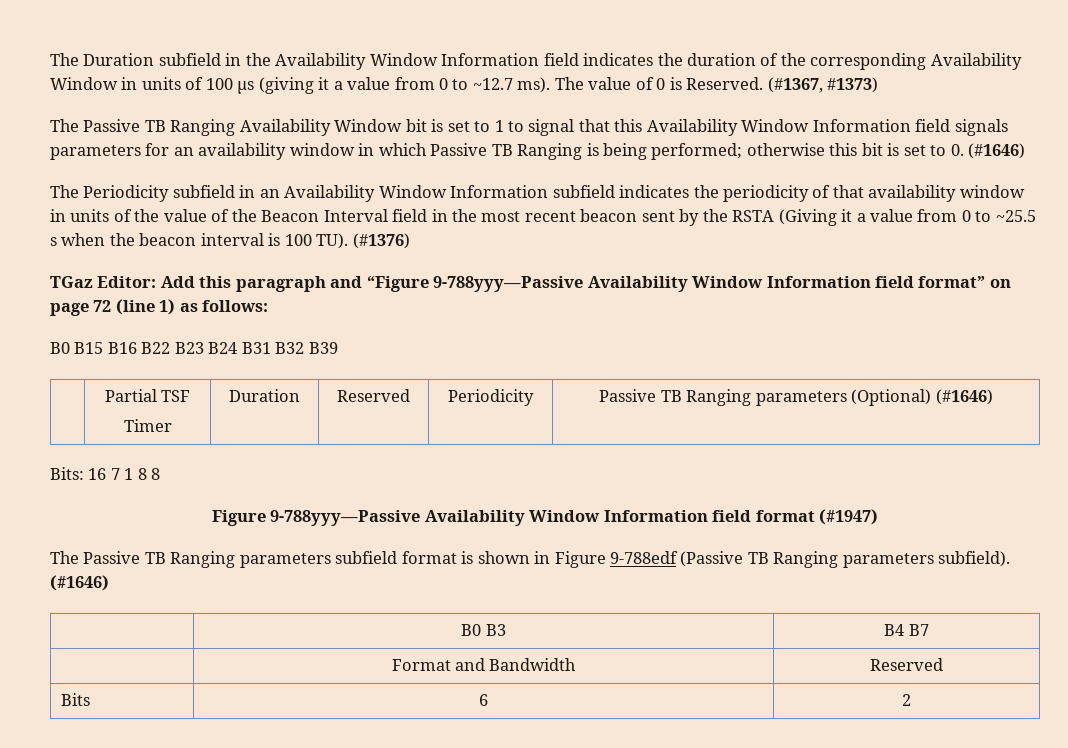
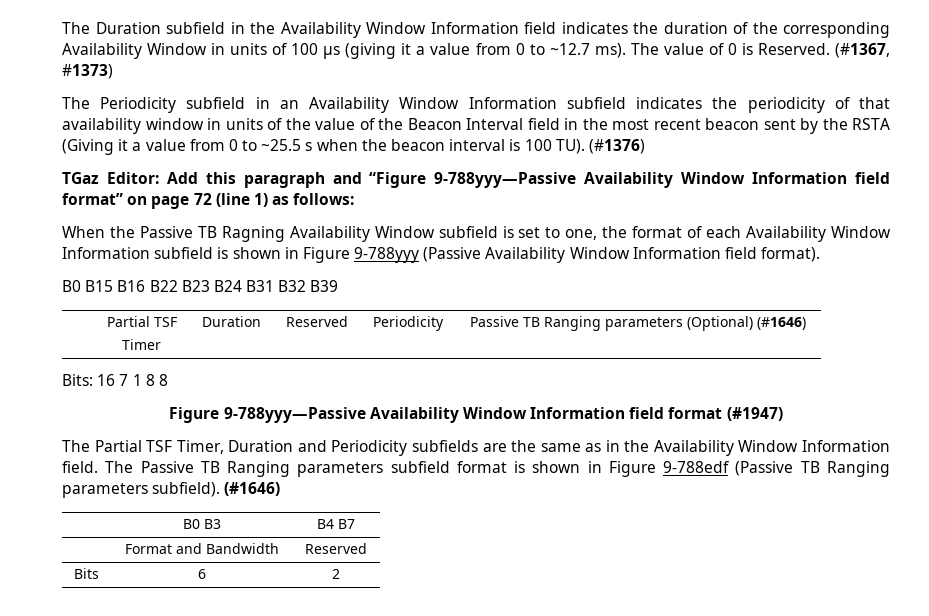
[50,119,1008,136] [50,143,1026,160] // The Passive TB Ranging Availability Window bit is set to 1 to signal that this Availability Window Information field signals parameters for an availability window in which Passive TB Ranging is being performed; otherwise this bit is set to 0. (#1646) -> (113, 71) none
(269, 306) none -> [62,226,892,242] [62,247,821,263] // When the Passive TB Ragning Availability Window subfield is set to one, the format of each Availability Window Information subfield is shown in Figure 9-788yyy (Passive Availability Window Information field format).
(79, 557) none -> [94,440,890,456] [62,461,134,473] Partial TSF Timer, Duration and Periodicity subfields are the same as in the Availability Window Information field. The

